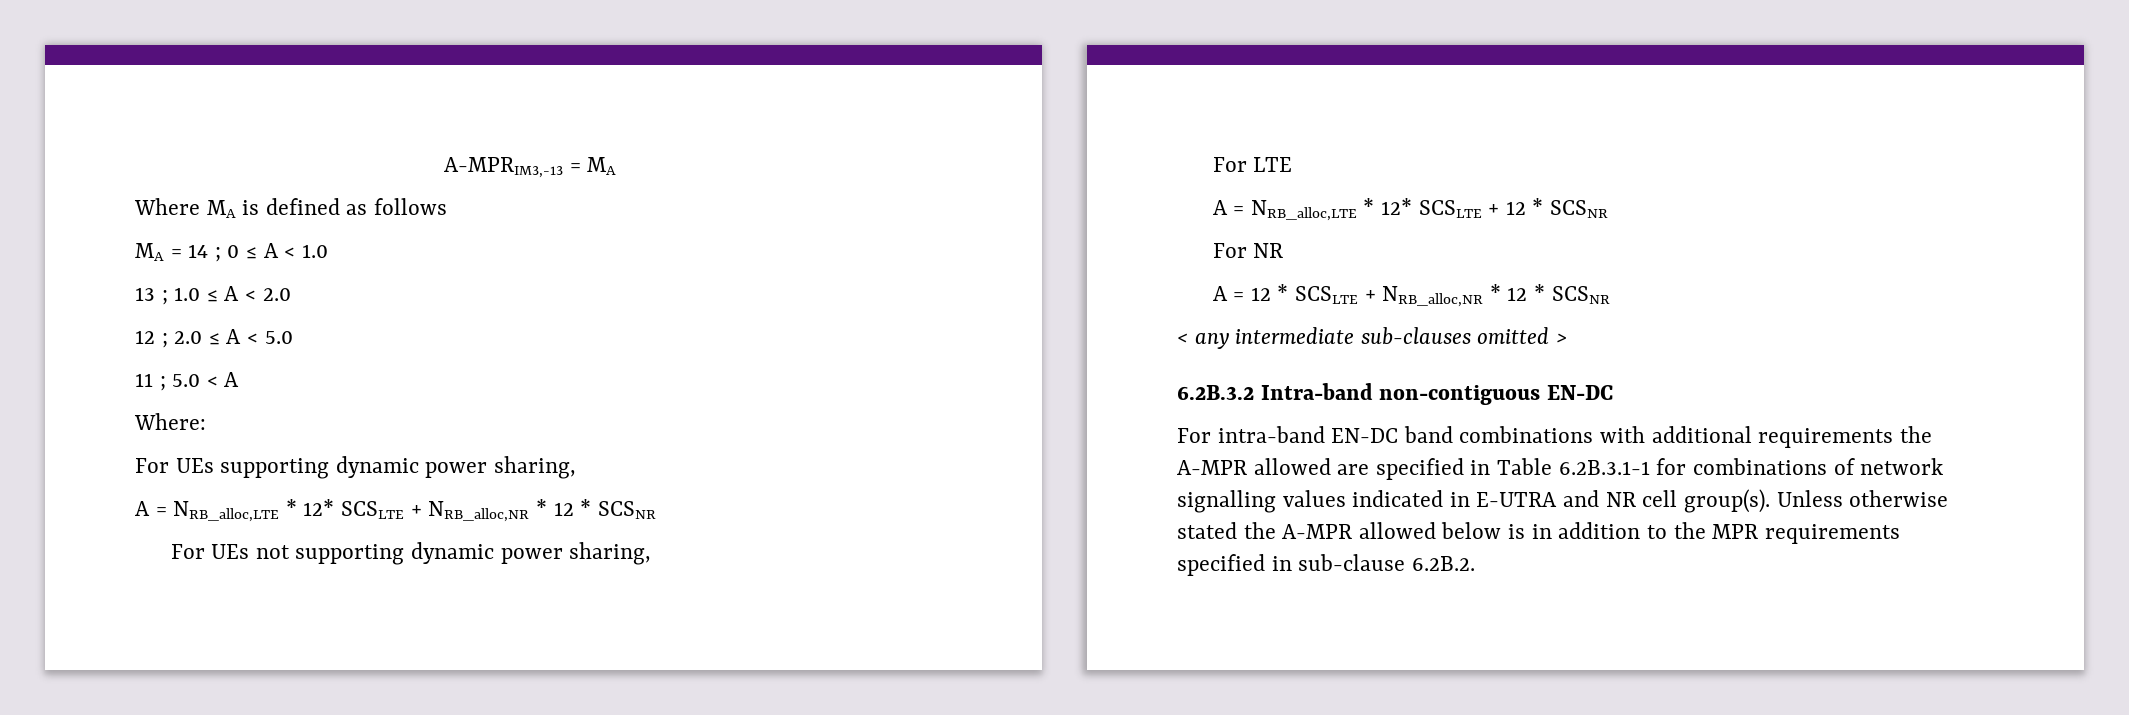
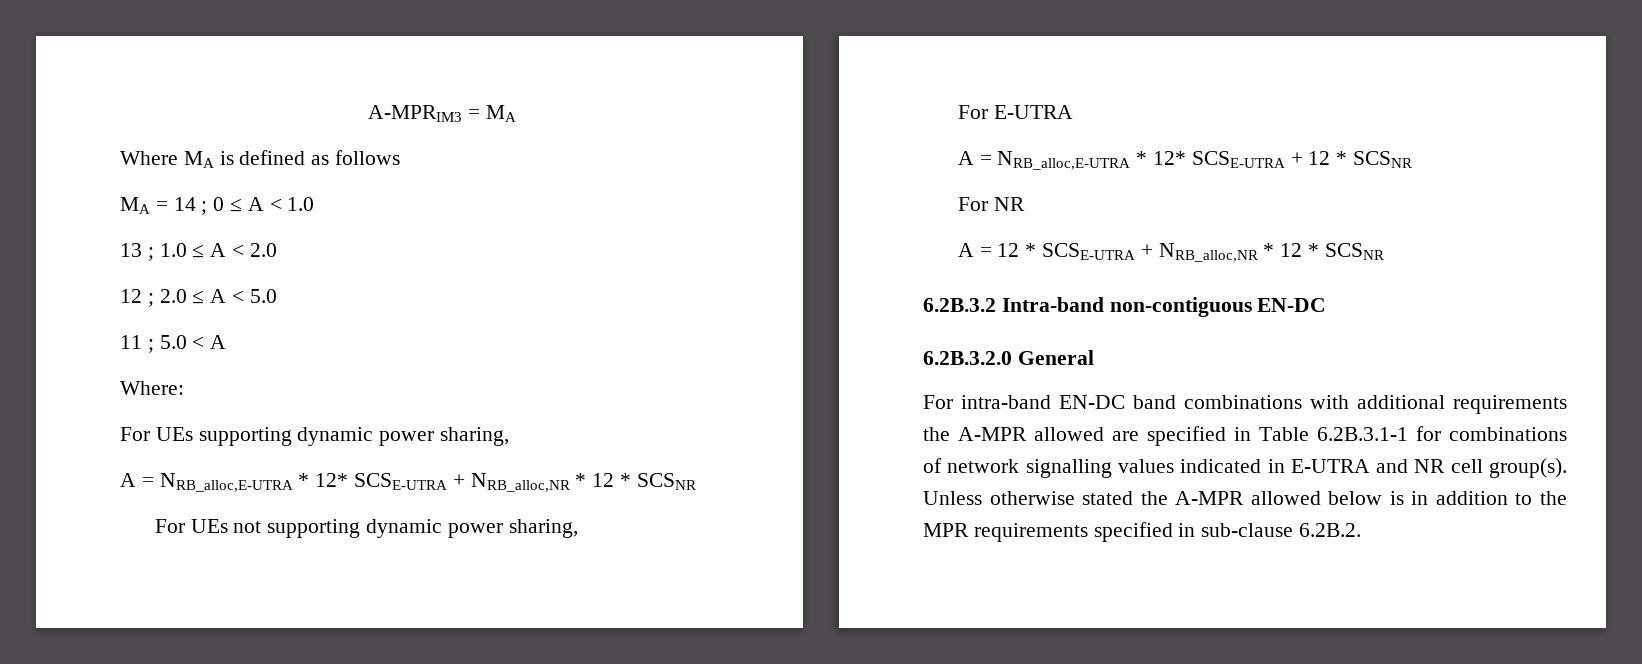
[443,157,563,178] A-MPRIM3,-13 -> [368,105,463,122] A-MPRIM3
[173,499,405,522] NRB_alloc,LTE * 12* SCSLTE -> [159,473,448,492] NRB_alloc,E-UTRA * 12* SCSE-UTRA
[1253,157,1293,172] [1212,198,1482,221] LTE // A = NRB_alloc,LTE * 12* SCSLTE -> [993,105,1073,119] [957,151,1285,170] E-UTRA // A = NRB_alloc,E-UTRA * 12* SCSE-UTRA
[1294,284,1610,307] [1177,327,1568,349] SCSLTE + NRB_alloc,NR * 12 * SCSNR // < any intermediate sub-clauses omitted > -> [1042,243,1384,262] SCSE-UTRA + NRB_alloc,NR * 12 * SCSNR
(1613, 392) none -> [923,350,1094,365] // 6.2B.3.2.0 General

